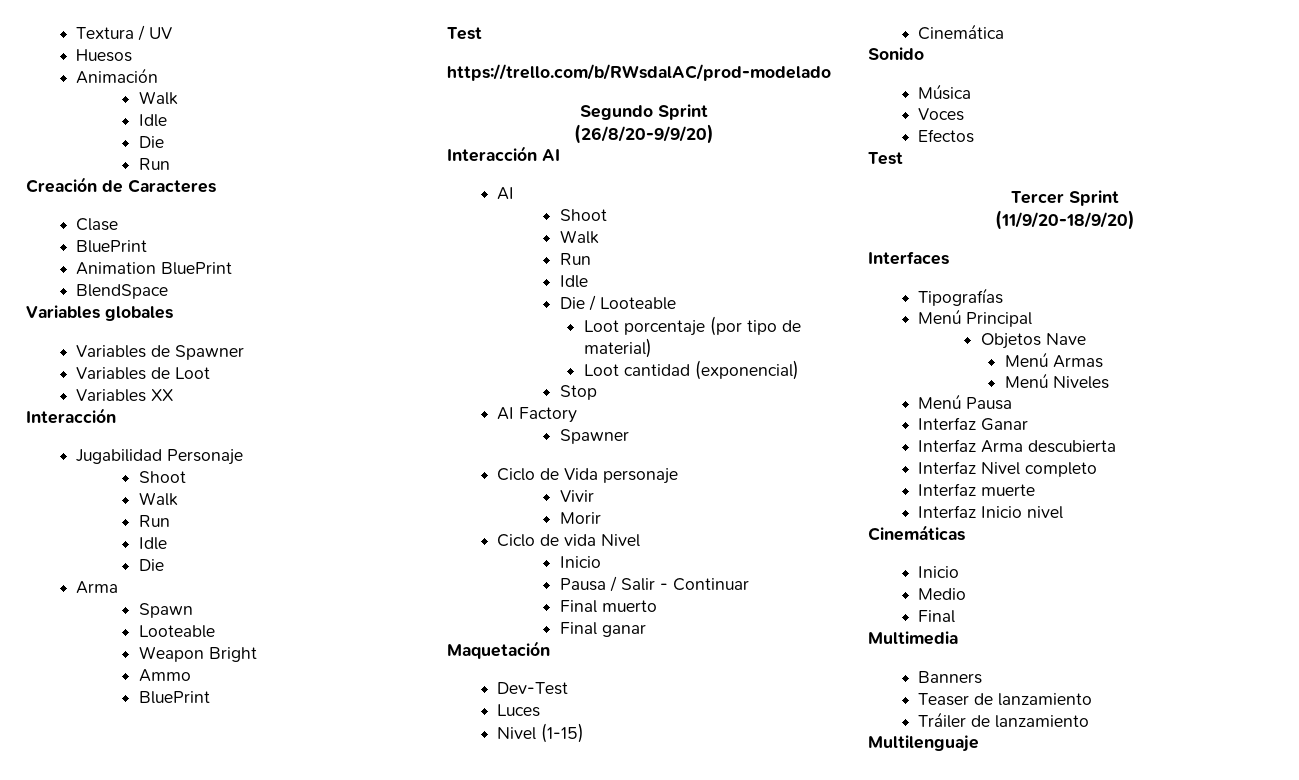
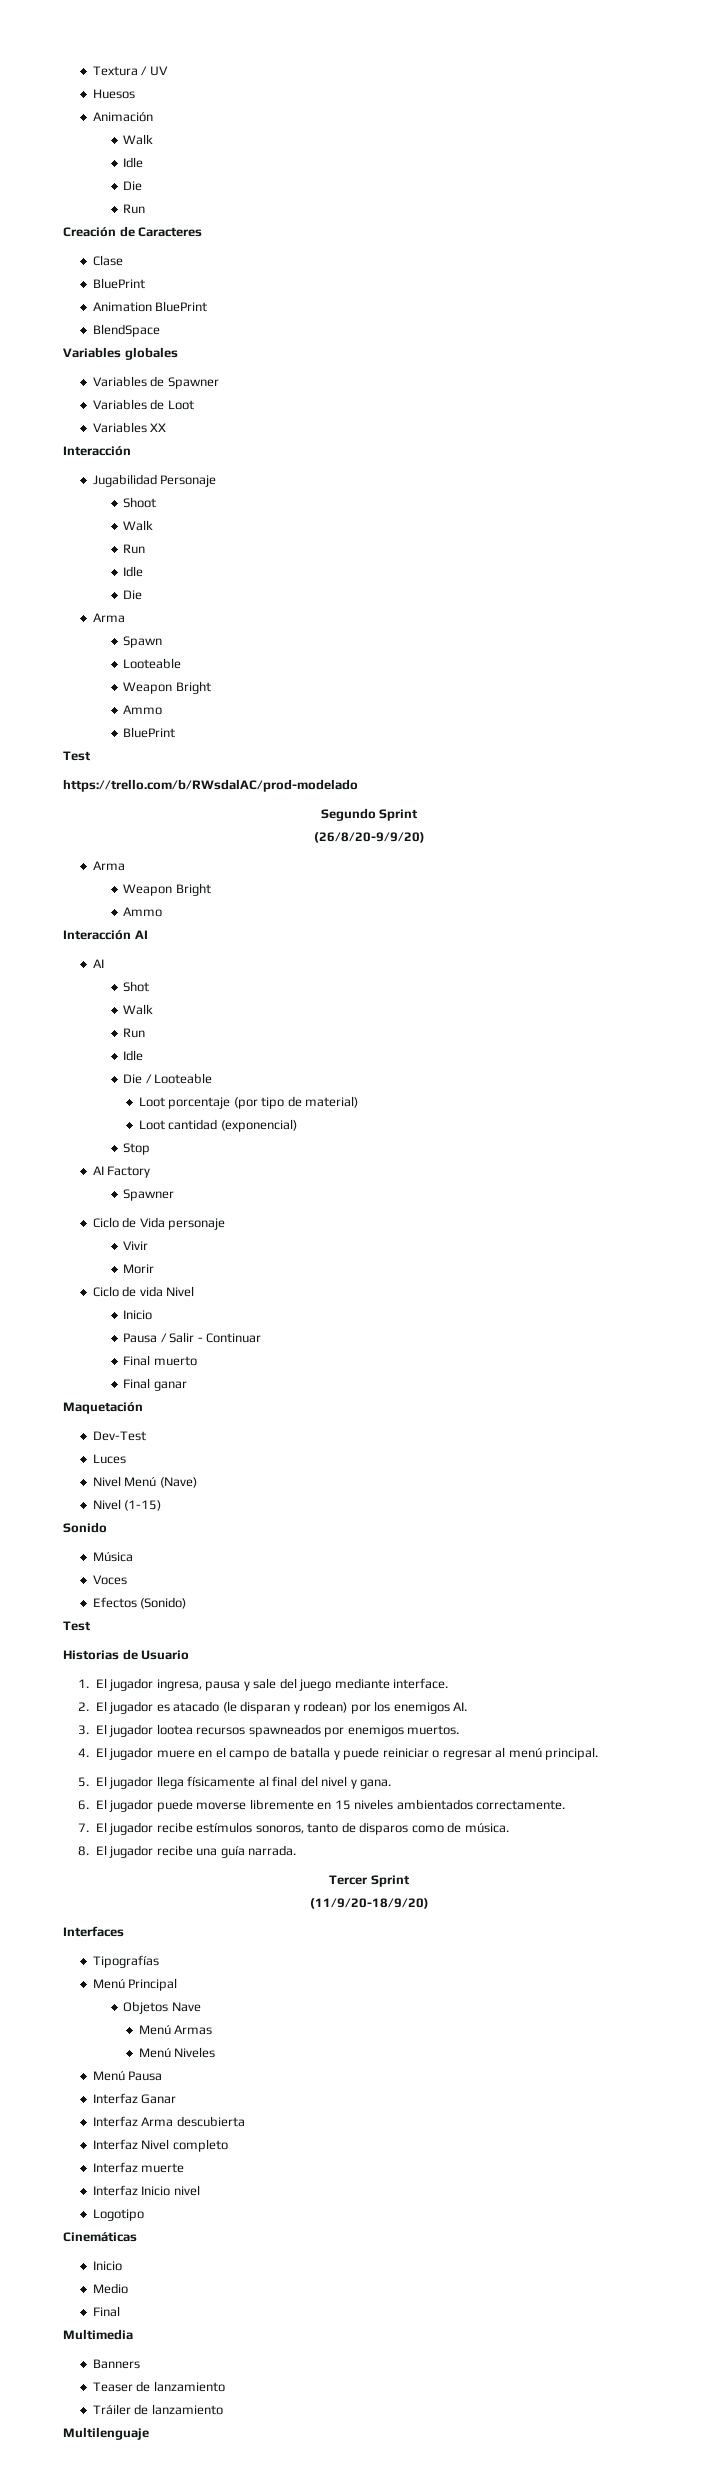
(714, 134) none -> [92,861,125,871] [123,883,211,896] [123,907,163,917] // Arma // Weapon Bright // Ammo
[559,209,607,221] Shoot -> [123,981,150,992] Shot
(541, 710) none -> [92,1476,197,1488] // Nivel Menú (Nave)
[918,24,1005,40] // Cinemática -> (162, 1505) none
[868,152,903,165] // Test -> [140,1597,187,1609] [63,1621,91,1631] [63,1649,190,1660] [78,1678,449,1691] [78,1701,468,1714] [78,1724,460,1737] [78,1747,599,1760] [78,1776,392,1789] [78,1799,566,1812] [78,1822,509,1835] [78,1845,297,1858] (Sonido) // Test // Historias de Usuario // 1. El jugador ingresa, pausa y sale del juego mediante interface. // 2. El jugador es atacado (le disparan y rodean) por los enemigos AI. // 3. El jugador lootea recursos spawneados por enemigos muertos. // 4. El jugador muere en el campo de batalla y puede reiniciar o regresar al menú principal. // 5. El jugador llega físicamente al final del nivel y gana. // 6. El jugador puede moverse libremente en 15 niveles ambientados correctamente. // 7. El jugador recibe estímulos sonoros, tanto de disparos como de música. // 8. El jugador recibe una guía narrada.
(1064, 512) none -> [92,2209,144,2221] // Logotipo

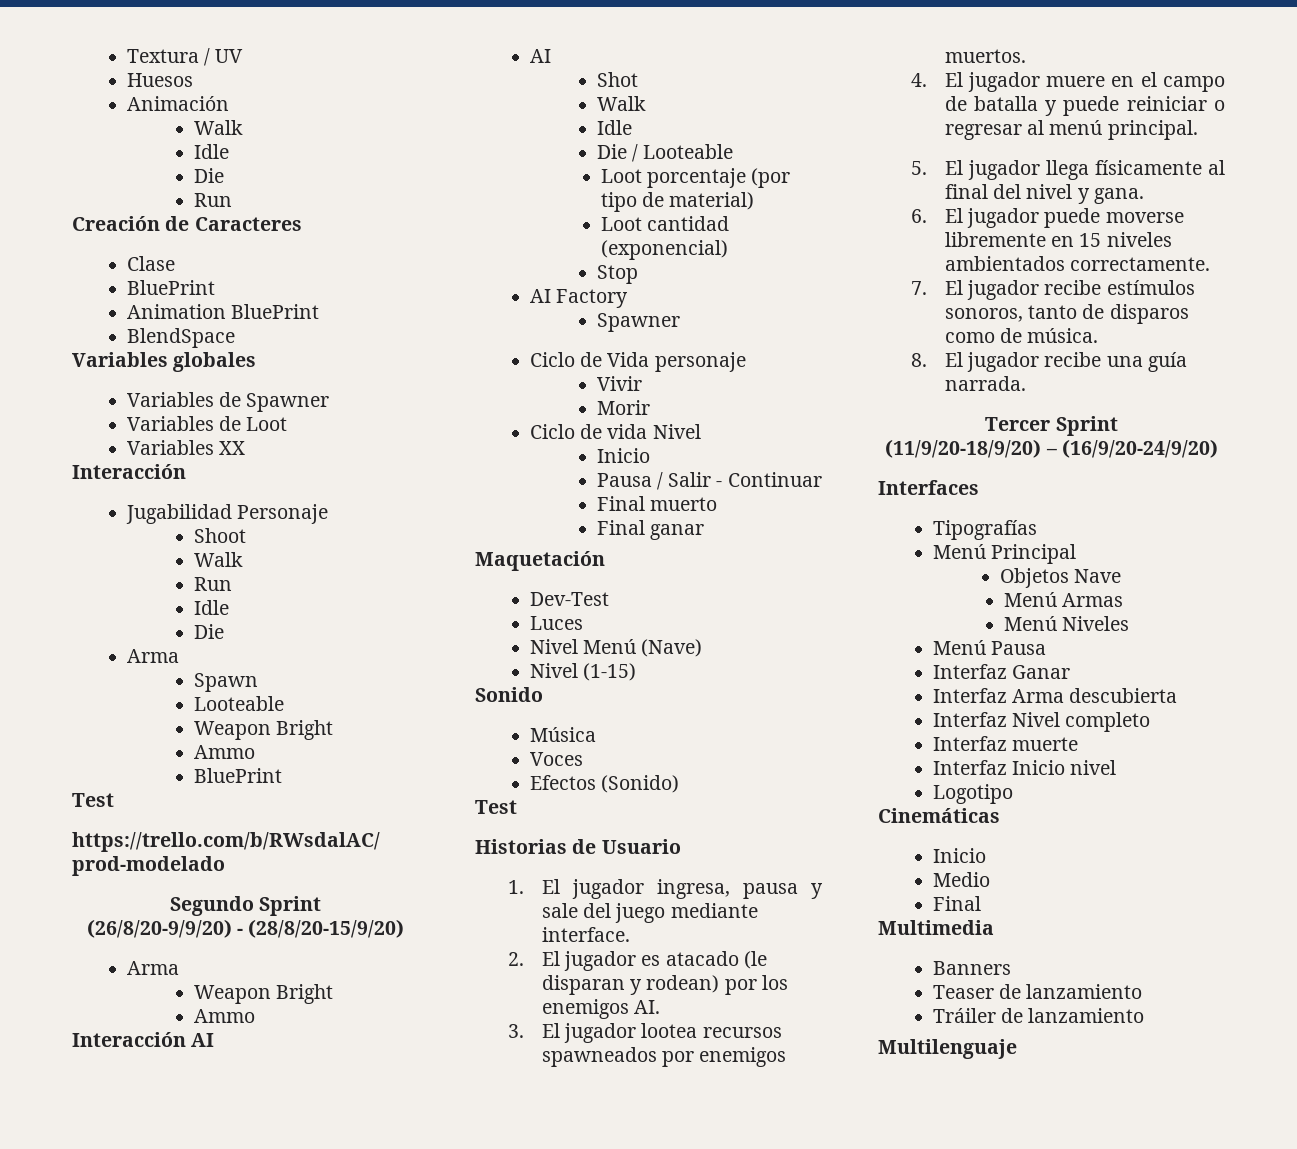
(425, 837) none -> [237,919,405,938] - (28/8/20-15/9/20)
[123,1028,146,1038] // Run -> (646, 103) none
(429, 1903) none -> [1045,439,1218,458] – (16/9/20-24/9/20)

